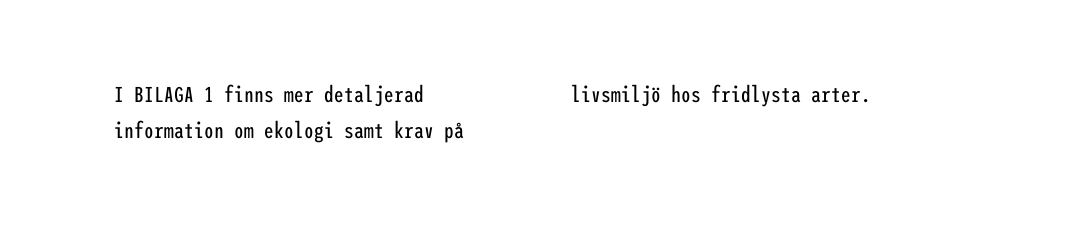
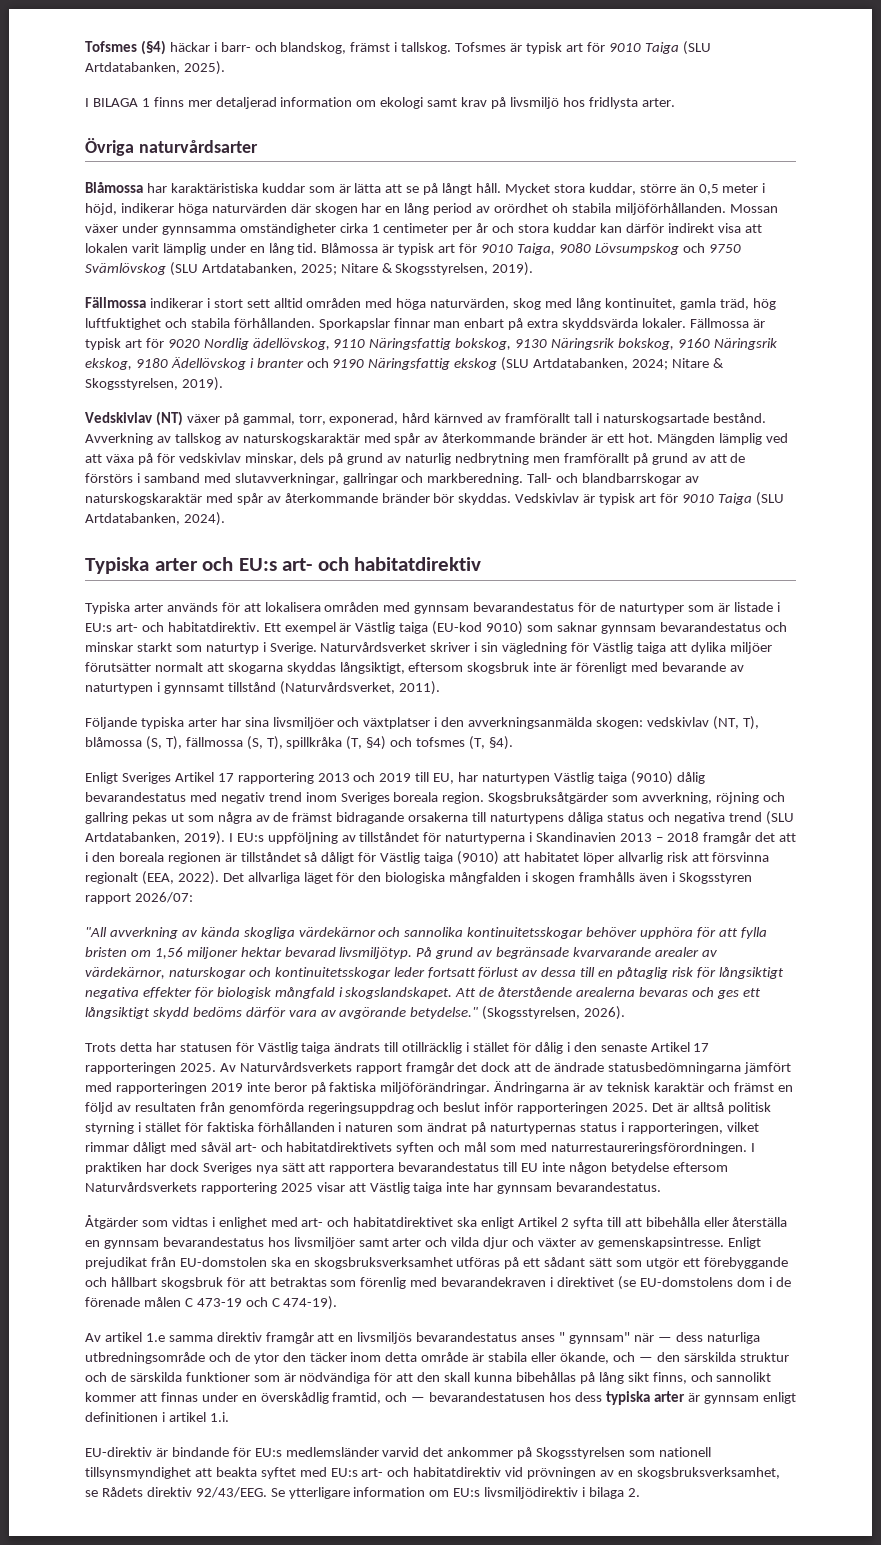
(114, 94) none -> [85,40,711,55] [85,61,225,75] Tofsmes (§4) häckar i barr- och blandskog, främst i tallskog. Tofsmes är typisk art för 9010 Taiga (SLU Artdatabanken, 2025). //
(871, 95) none -> [85,138,258,156] [85,182,766,195] [85,203,778,215] [85,223,762,235] [85,243,741,255] [85,262,534,276] [85,297,776,310] [85,318,765,330] [85,338,777,350] [85,357,724,371] [85,377,223,391] [85,411,766,426] [85,433,788,445] [85,453,746,465] [85,473,700,485] [85,492,784,506] [85,512,225,526] [85,557,482,574] [85,602,780,614] [85,621,787,635] [85,642,772,654] [85,662,744,674] [85,681,440,695] [85,716,759,730] [85,736,513,750] [85,771,705,785] [85,792,785,804] [85,811,794,825] [85,831,796,845] [85,851,770,865] [85,871,752,885] [85,892,193,904] [85,927,767,939] [85,947,717,959] [85,967,784,979] [85,987,761,999] [85,1006,626,1020] [85,1042,710,1054] [85,1062,791,1074] [85,1081,793,1094] [85,1102,771,1114] [85,1122,759,1134] [85,1142,755,1154] [85,1162,728,1174] [85,1182,662,1194] [85,1215,788,1229] [85,1237,761,1249] [85,1257,788,1269] [85,1276,791,1290] [85,1296,338,1310] [85,1332,760,1344] [85,1352,789,1364] [85,1372,772,1384] [85,1391,796,1405] [85,1412,229,1422] [85,1447,711,1459] [85,1467,780,1479] [85,1487,640,1499] // Övriga naturvårdsarter // Blåmossa har karaktäristiska kuddar som är lätta att se på långt håll. Mycket stora kuddar, större än 0,5 meter i höjd, indikerar höga naturvärden där skogen har en lång period av orördhet oh stabila miljöförhållanden. Mossan växer under gynnsamma omständigheter cirka 1 centimeter per år och stora kuddar kan därför indirekt visa att lokalen varit lämplig under en lång tid. Blåmossa är typisk art för 9010 Taiga, 9080 Lövsumpskog och 9750 Svämlövskog (SLU Artdatabanken, 2025; Nitare & Skogsstyrelsen, 2019). // Fällmossa indikerar i stort sett alltid områden med höga naturvärden, skog med lång kontinuitet, gamla träd, hög luftfuktighet och stabila förhållanden. Sporkapslar finnar man enbart på extra skyddsvärda lokaler. Fällmossa är typisk art för 9020 Nordlig ädellövskog, 9110 Näringsfattig bokskog, 9130 Näringsrik bokskog, 9160 Näringsrik ekskog, 9180 Ädellövskog i branter och 9190 Näringsfattig ekskog (SLU Artdatabanken, 2024; Nitare & Skogsstyrelsen, 2019). // Vedskivlav (NT) växer på gammal, torr, exponerad, hård kärnved av framförallt tall i naturskogsartade bestånd. Avverkning av tallskog av naturskogskaraktär med spår av återkommande bränder är ett hot. Mängden lämplig ved att växa på för vedskivlav minskar, dels på grund av naturlig nedbrytning men framförallt på grund av att de förstörs i samband med slutavverkningar, gallringar och markberedning. Tall- och blandbarrskogar av naturskogskaraktär med spår av återkommande bränder bör skyddas. Vedskivlav är typisk art för 9010 Taiga (SLU Artdatabanken, 2024). // Typiska arter och EU:s art- och habitatdirektiv // Typiska arter används för att lokalisera områden med gynnsam bevarandestatus för de naturtyper som är listade i EU:s art- och habitatdirektiv. Ett exempel är Västlig taiga (EU-kod 9010) som saknar gynnsam bevarandestatus och minskar starkt som naturtyp i Sverige. Naturvårdsverket skriver i sin vägledning för Västlig taiga att dylika miljöer förutsätter normalt att skogarna skyddas långsiktigt, eftersom skogsbruk inte är förenligt med bevarande av naturtypen i gynnsamt tillstånd (Naturvårdsverket, 2011). // Följande typiska arter har sina livsmiljöer och växtplatser i den avverkningsanmälda skogen: vedskivlav (NT, T), blåmossa (S, T), fällmossa (S, T), spillkråka (T, §4) och tofsmes (T, §4). // Enligt Sveriges Artikel 17 rapportering 2013 och 2019 till EU, har naturtypen Västlig taiga (9010) dålig bevarandestatus med negativ trend inom Sveriges boreala region. Skogsbruksåtgärder som avverkning, röjning och gallring pekas ut som några av de främst bidragande orsakerna till naturtypens dåliga status och negativa trend (SLU Artdatabanken, 2019). I EU:s uppföljning av tillståndet för naturtyperna i Skandinavien 2013 – 2018 framgår det att i den boreala regionen är tillståndet så dåligt för Västlig taiga (9010) att habitatet löper allvarlig risk att försvinna regionalt (EEA, 2022). Det allvarliga läget för den biologiska mångfalden i skogen framhålls även i Skogsstyren rapport 2026/07: // "All avverkning av kända skogliga värdekärnor och sannolika kontinuitetsskogar behöver upphöra för att fylla bristen om 1,56 miljoner hektar bevarad livsmiljötyp. På grund av begränsade kvarvarande arealer av värdekärnor, naturskogar och kontinuitetsskogar leder fortsatt förlust av dessa till en påtaglig risk för långsiktigt negativa effekter för biologisk mångfald i skogslandskapet. Att de återstående arealerna bevaras och ges ett långsiktigt skydd bedöms därför vara av avgörande betydelse." (Skogsstyrelsen, 2026). // Trots detta har statusen för Västlig taiga ändrats till otillräcklig i stället för dålig i den senaste Artikel 17 rapporteringen 2025. Av Naturvårdsverkets rapport framgår det dock att de ändrade statusbedömningarna jämfört med rapporteringen 2019 inte beror på faktiska miljöförändringar. Ändringarna är av teknisk karaktär och främst en följd av resultaten från genomförda regeringsuppdrag och beslut inför rapporteringen 2025. Det är alltså politisk styrning i stället för faktiska förhållanden i naturen som ändrat på naturtypernas status i rapporteringen, vilket rimmar dåligt med såväl art- och habitatdirektivets syften och mål som med naturrestaureringsförordningen. I praktiken har dock Sveriges nya sätt att rapportera bevarandestatus till EU inte någon betydelse eftersom Naturvårdsverkets rapportering 2025 visar att Västlig taiga inte har gynnsam bevarandestatus. // Åtgärder som vidtas i enlighet med art- och habitatdirektivet ska enligt Artikel 2 syfta till att bibehålla eller återställa en gynnsam bevarandestatus hos livsmiljöer samt arter och vilda djur och växter av gemenskapsintresse. Enligt prejudikat från EU-domstolen ska en skogsbruksverksamhet utföras på ett sådant sätt som utgör ett förebyggande och hållbart skogsbruk för att betraktas som förenlig med bevarandekraven i direktivet (se EU-domstolens dom i de förenade målen C 473-19 och C 474-19). // Av artikel 1.e samma direktiv framgår att en livsmiljös bevarandestatus anses " gynnsam" när — dess naturliga utbredningsområde och de ytor den täcker inom detta område är stabila eller ökande, och — den särskilda struktur och de särskilda funktioner som är nödvändiga för att den skall kunna bibehållas på lång sikt finns, och sannolikt kommer att finnas under en överskådlig framtid, och — bevarandestatusen hos dess typiska arter är gynnsam enligt definitionen i artikel 1.i. // EU-direktiv är bindande för EU:s medlemsländer varvid det ankommer på Skogsstyrelsen som nationell tillsynsmyndighet att beakta syftet med EU:s art- och habitatdirektiv vid prövningen av en skogsbruksverksamhet, se Rådets direktiv 92/43/EEG. Se ytterligare information om EU:s livsmiljödirektiv i bilaga 2.

